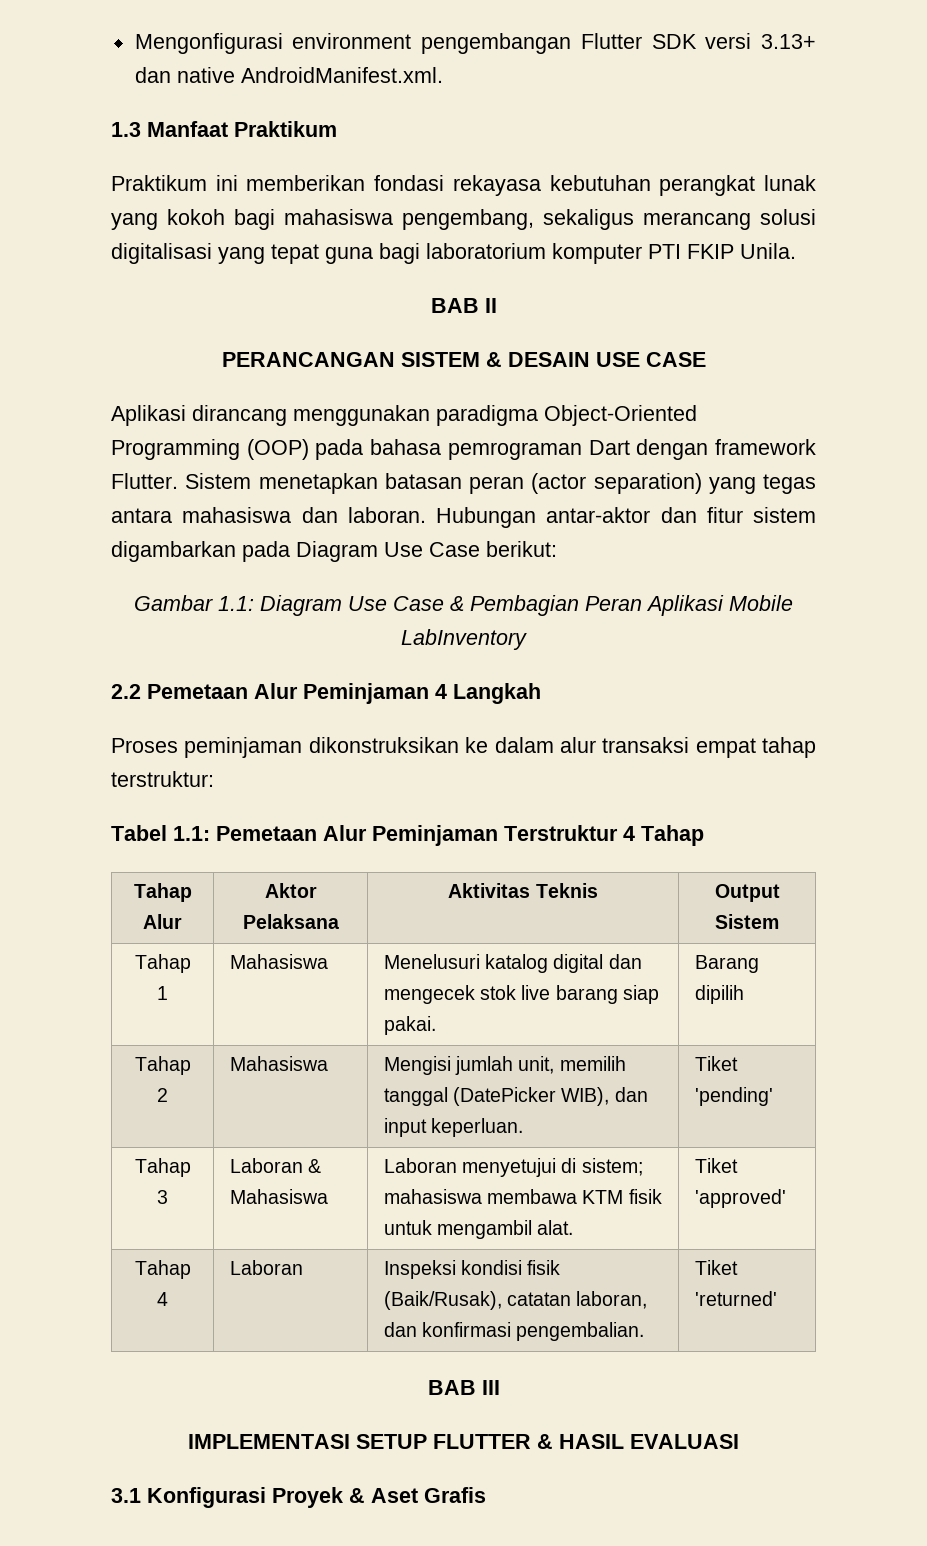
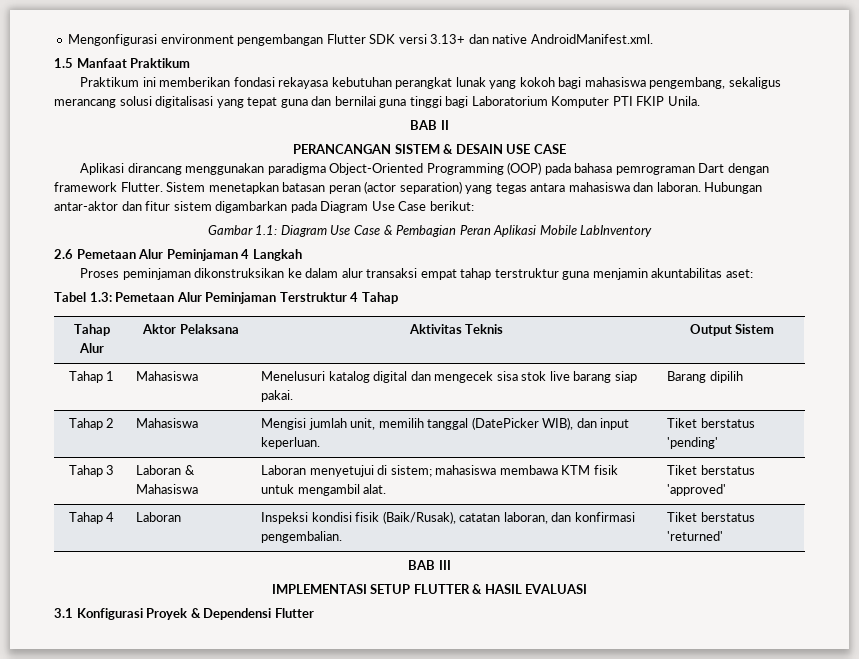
[111,122,141,137] 1.3 -> [54,58,73,68] 1.5
[379,243,642,264] bagi laboratorium komputer -> [311,96,610,108] dan bernilai guna tinggi bagi Laboratorium Komputer
[111,684,141,699] 2.2 -> [54,249,73,259] 2.6
[111,771,214,787] terstruktur: -> [494,268,753,280] terstruktur guna menjamin akuntabilitas aset:
[173,826,210,841] 1.1: -> [89,292,112,302] 1.3:
(475, 994) none -> [496,371,518,381] sisa
(738, 1063) none -> [700,418,755,428] berstatus
(738, 1165) none -> [700,465,755,475] berstatus
(738, 1267) none -> [700,512,755,522] berstatus
[371,1487,486,1503] Aset Grafis -> [203,608,314,620] Dependensi Flutter

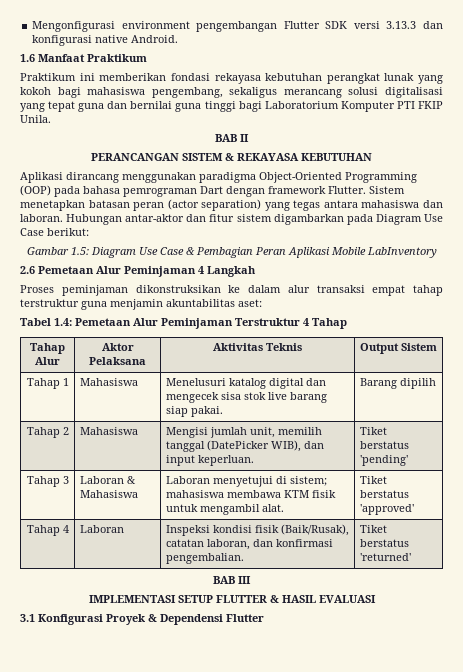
[430,34,653,44] [54,58,73,68] 3.13+ dan native AndroidManifest.xml. // 1.5 -> [386,21,444,29] [32,35,179,46] [20,54,35,62] 3.13.3 dan konfigurasi native Android. // 1.6
[455,144,566,154] DESAIN USE CASE -> [237,153,372,161] REKAYASA KEBUTUHAN
[255,225,278,235] 1.1: -> [70,247,89,255] 1.5:
[89,292,112,302] 1.3: -> [54,318,72,326] 1.4:

